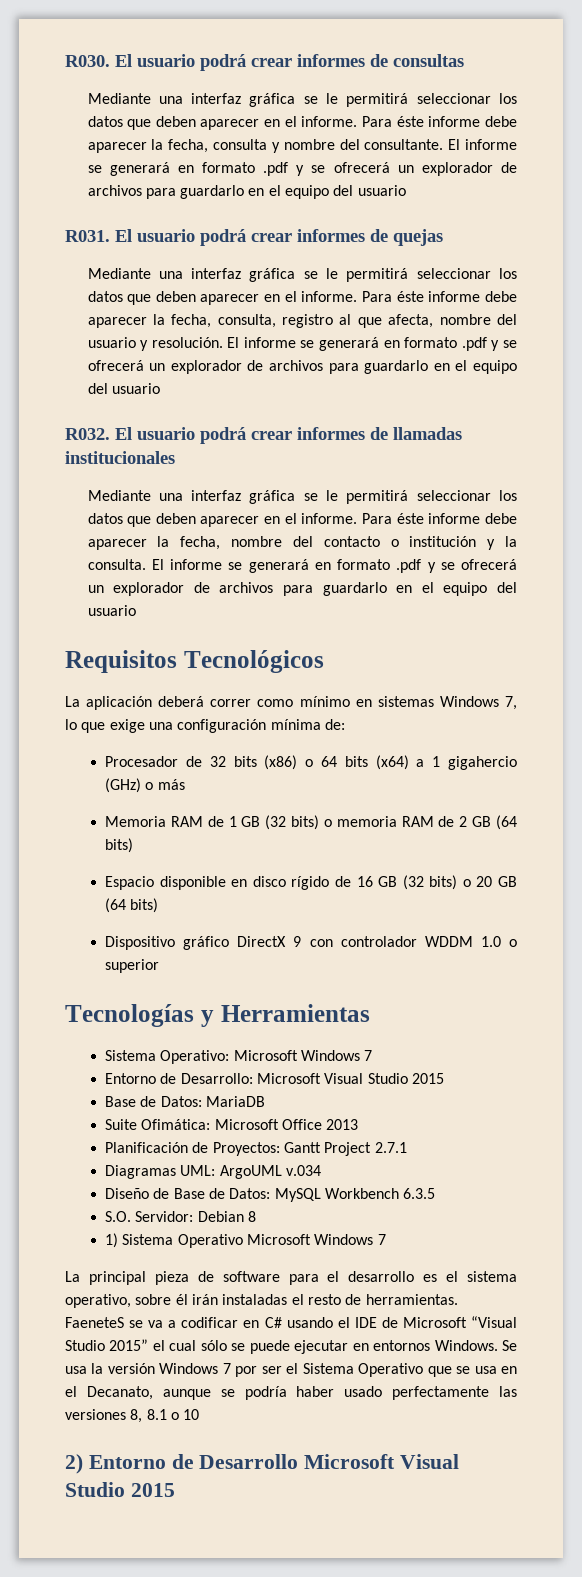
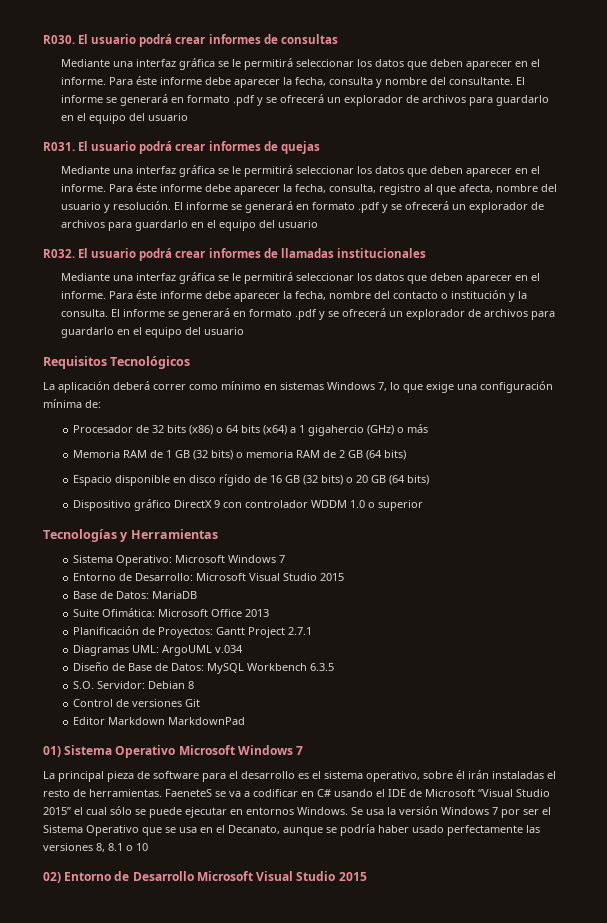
[105,1233,119,1248] 1) -> [73,699,201,707] [73,717,246,725] [43,746,61,757] Control de versiones Git // Editor Markdown MarkdownPad // 01)
[65,1454,83,1474] 2) -> [43,872,61,883] 02)

